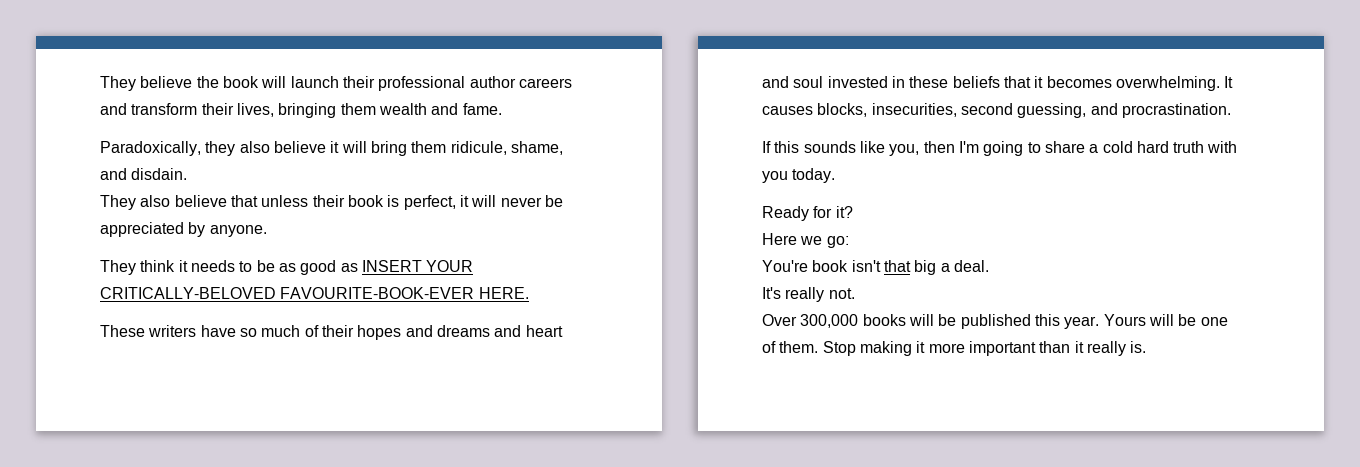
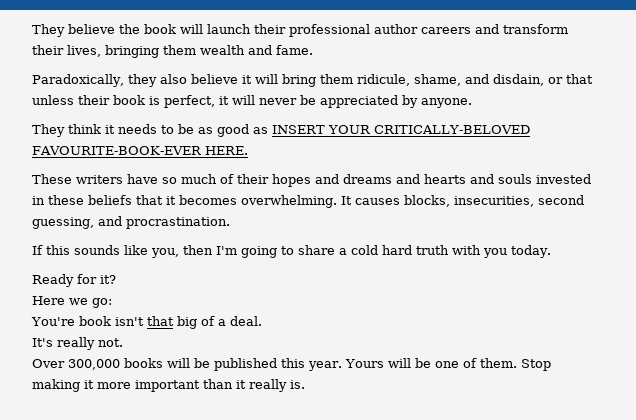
[131,168,188,180] [100,195,227,210] disdain. // They also believe -> [492,74,563,86] disdain, or
[525,325,563,337] [762,76,824,88] heart and soul -> [424,174,532,184] hearts and souls
(937, 267) none -> [200,316,215,326] of

